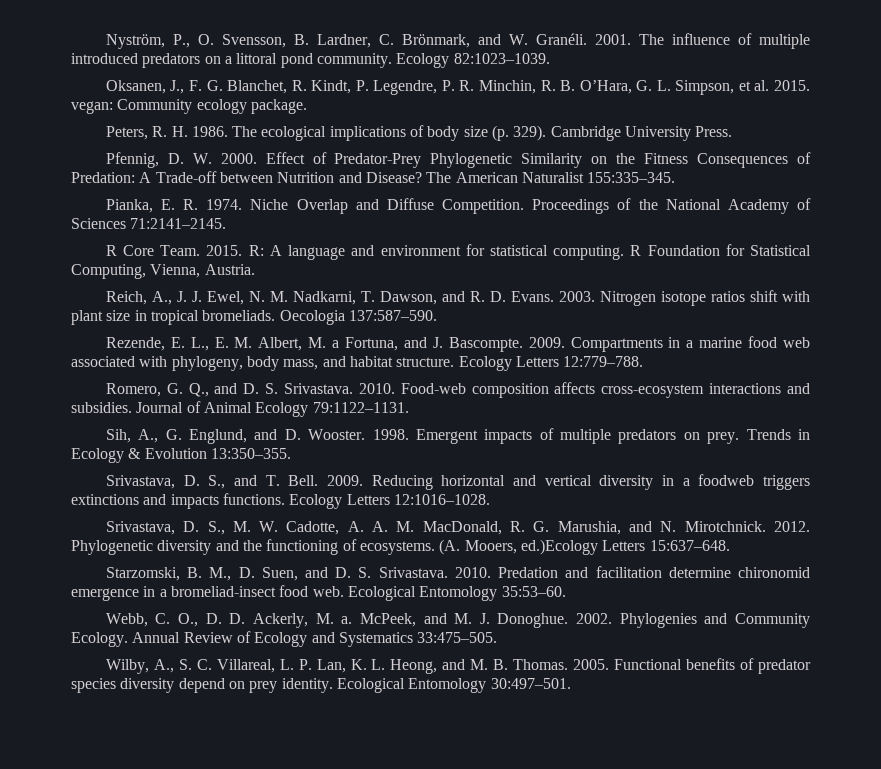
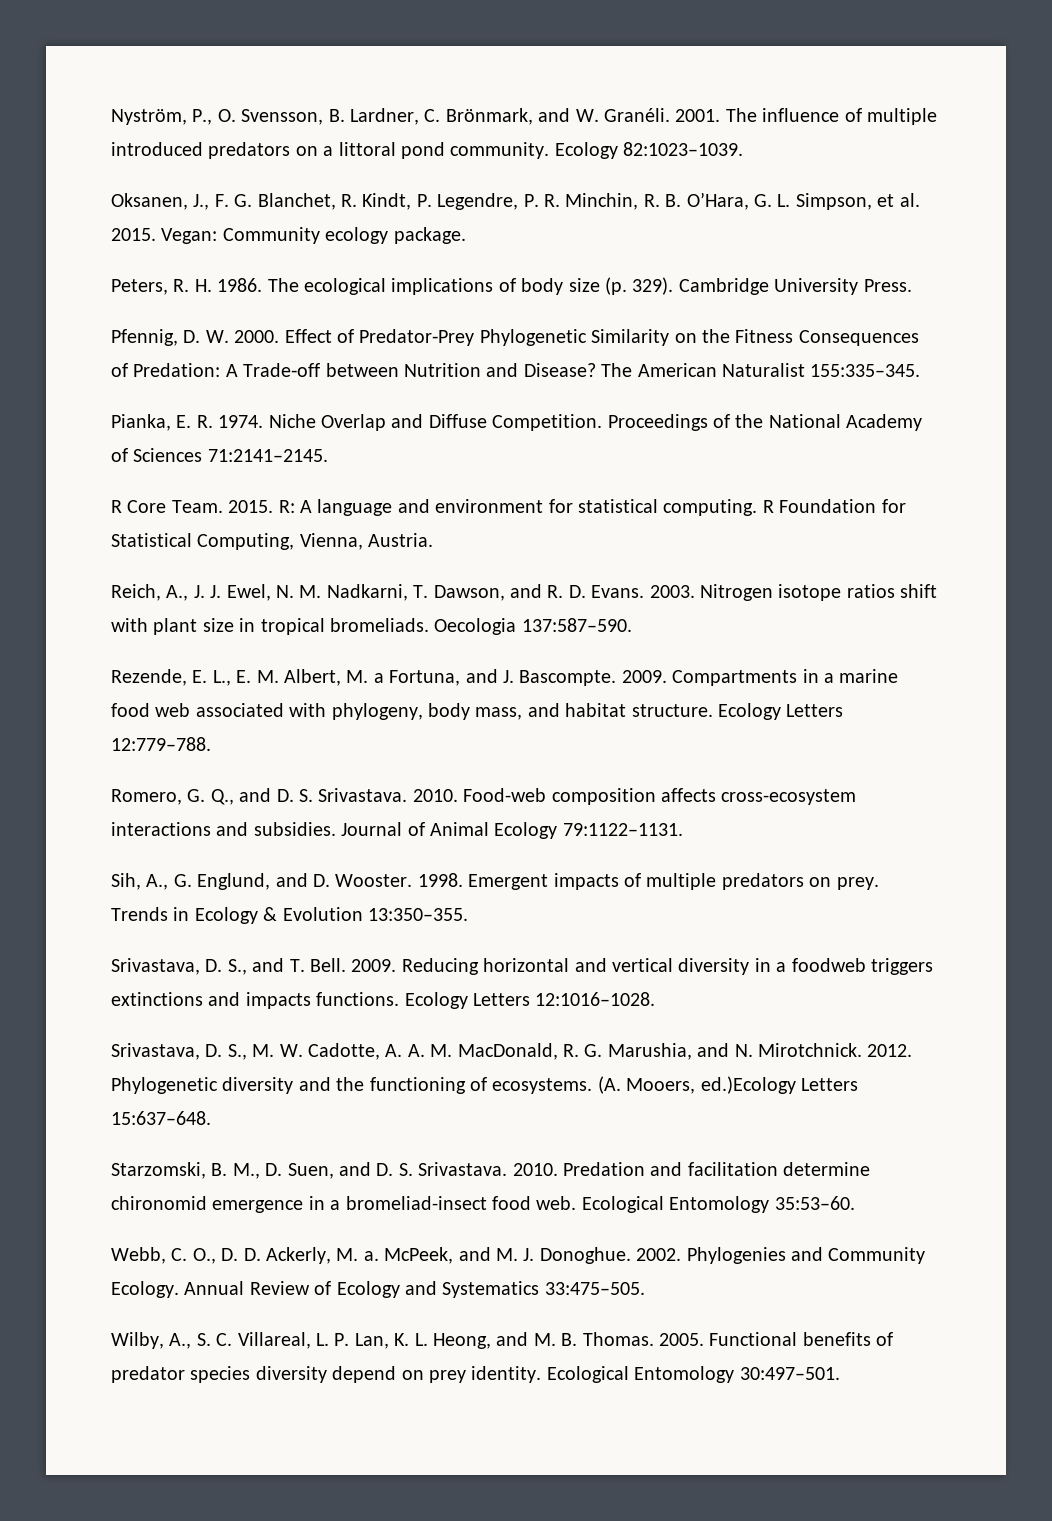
[71,101,113,114] vegan: -> [161,228,218,244] Vegan:

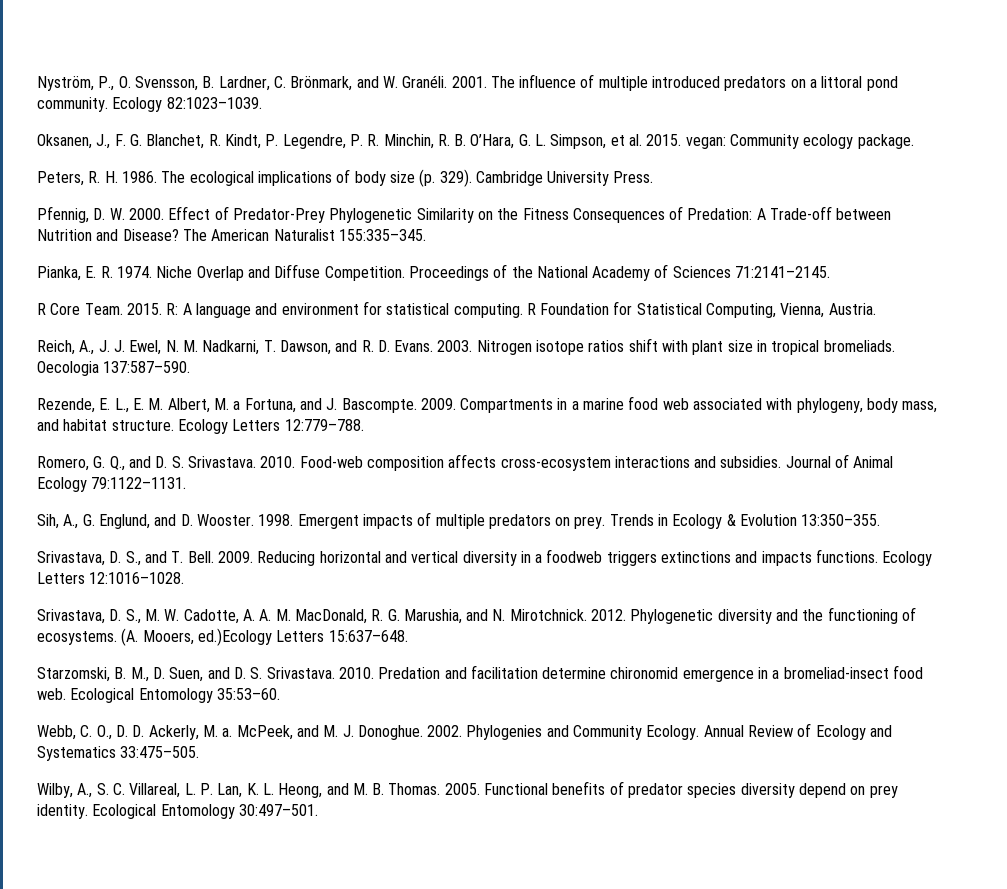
[161,228,218,244] Vegan: -> [685,137,726,149] vegan:

